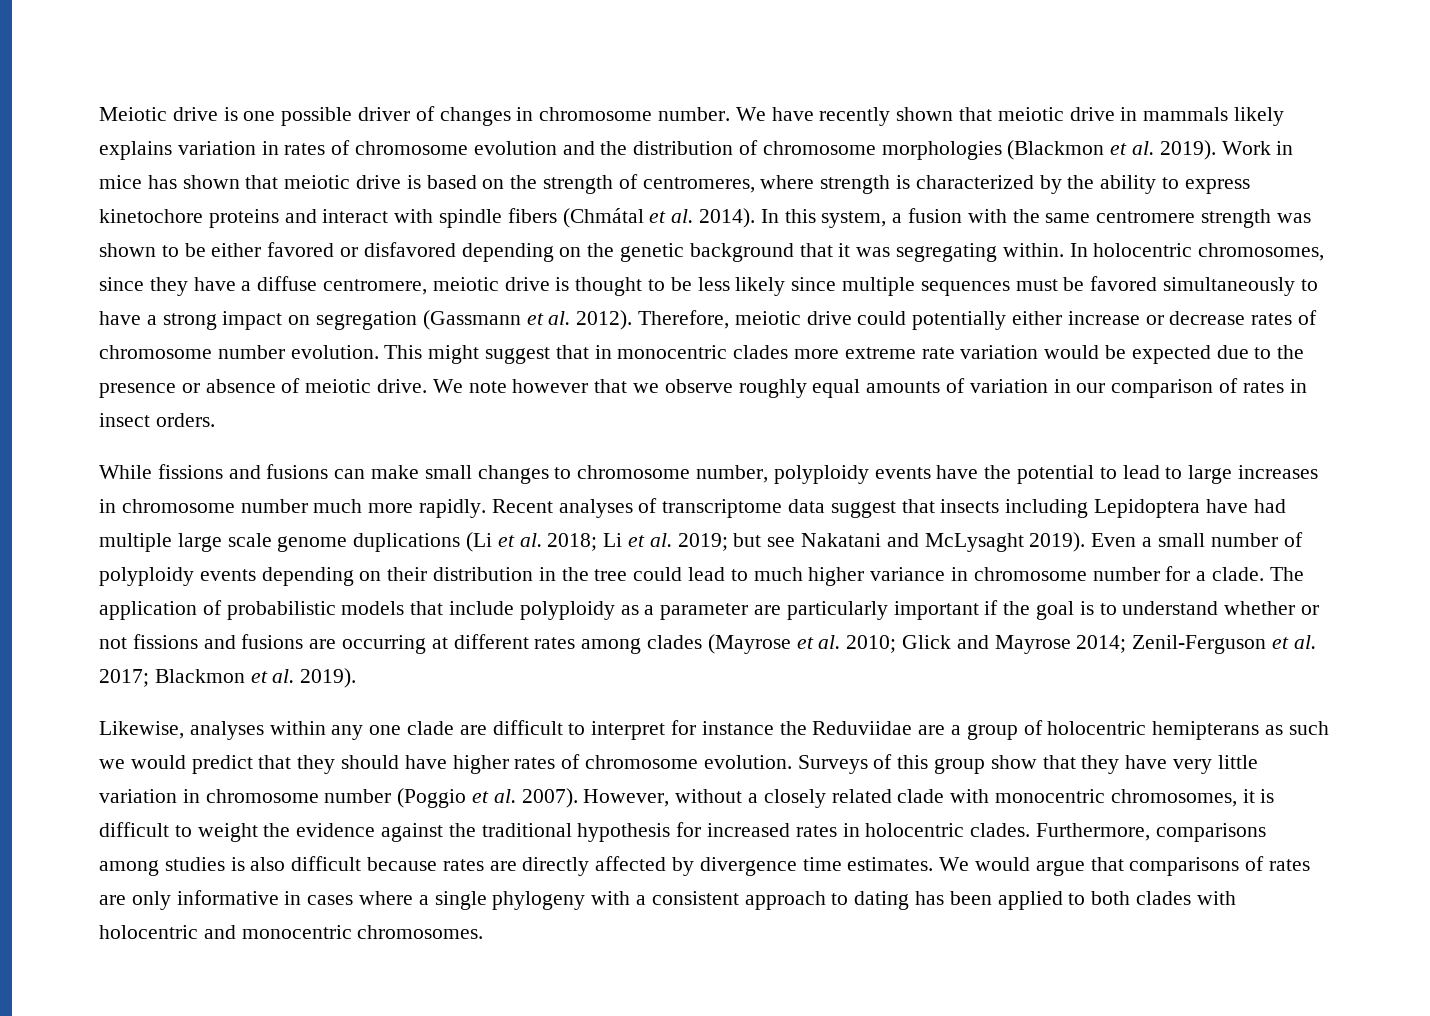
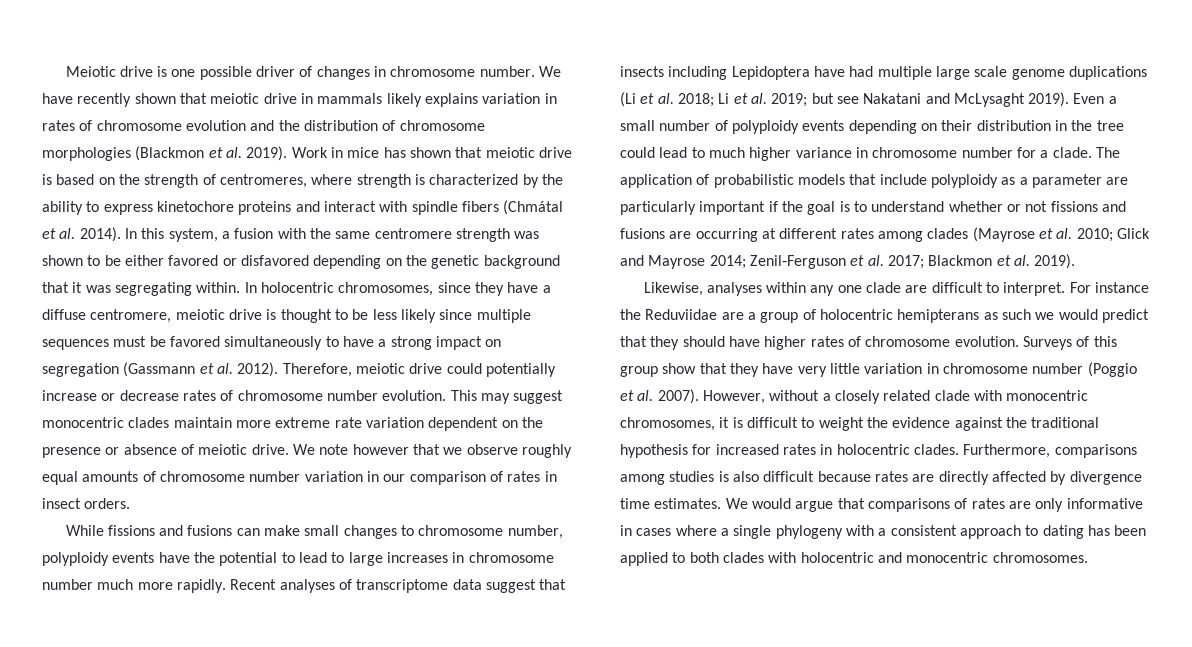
[1012,311,1063,325] either -> (556, 370) none
[428,345,612,364] might suggest that in -> [480,390,564,404] may suggest
(789, 352) none -> [173,417,232,428] maintain
[1044,345,1272,364] would be expected due to -> [428,417,518,431] dependent on
(966, 385) none -> [159,471,301,482] chromosome number
[591,720,697,740] interpret for -> [1003,282,1091,296] interpret. For

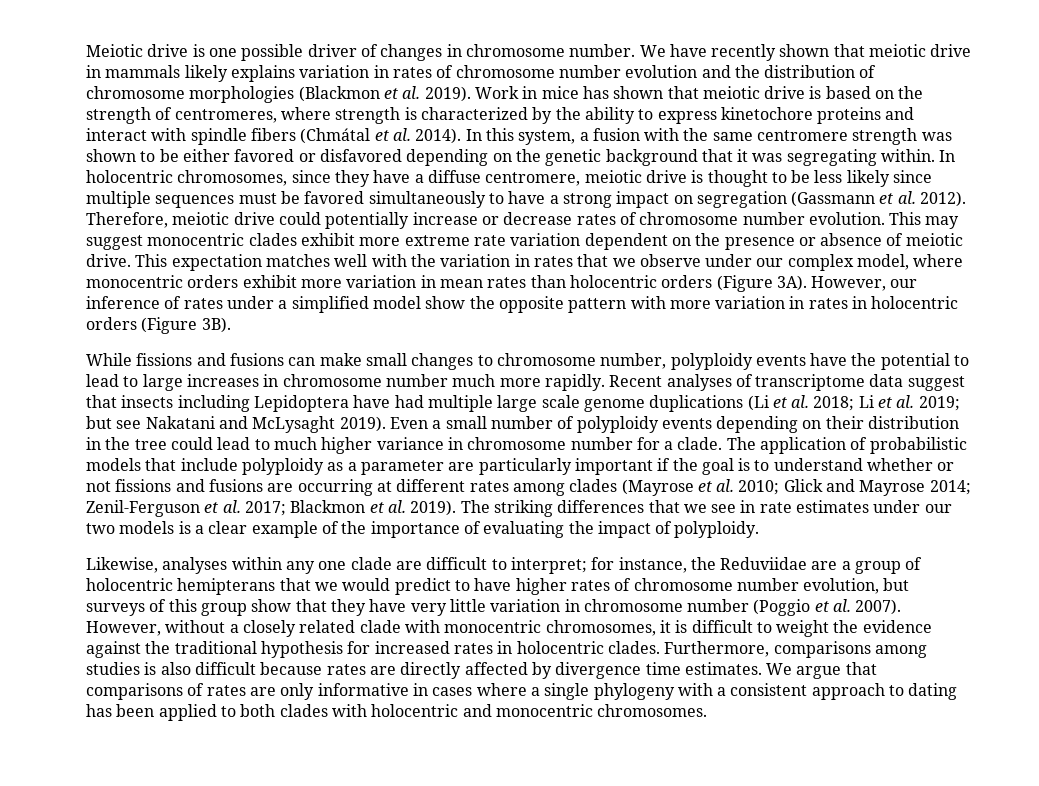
(182, 125) none -> [558,65,621,78] number
[173,417,232,428] maintain -> [300,233,355,246] exhibit
[292,444,572,458] [42,471,557,485] [42,498,131,509] We note however that we observe roughly equal amounts of chromosome number variation in our comparison of rates in insect orders. -> [135,254,964,271] [86,275,918,292] [86,296,959,313] [86,317,231,334] This expectation matches well with the variation in rates that we observe under our complex model, where monocentric orders exhibit more variation in mean rates than holocentric orders (Figure 3A). However, our inference of rates under a simplified model show the opposite pattern with more variation in rates in holocentric orders (Figure 3B).
(1076, 261) none -> [460,500,952,517] [86,521,760,538] The striking differences that we see in rate estimates under our two models is a clear example of the importance of evaluating the impact of polyploidy.
[1003,282,1150,296] interpret. For instance -> [510,557,687,574] interpret; for instance,
[983,309,1031,320] as such -> [279,578,311,591] that
[620,336,725,350] that they should -> [454,580,470,591] to
[954,336,1072,350] evolution. Surveys -> [736,578,910,594] [86,603,145,616] number evolution, but surveys
[751,498,791,509] would -> (793, 669) none

